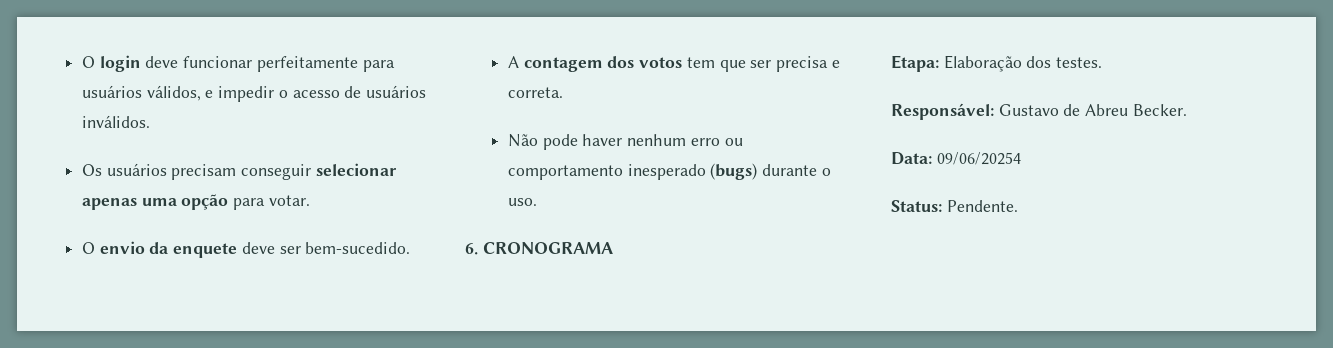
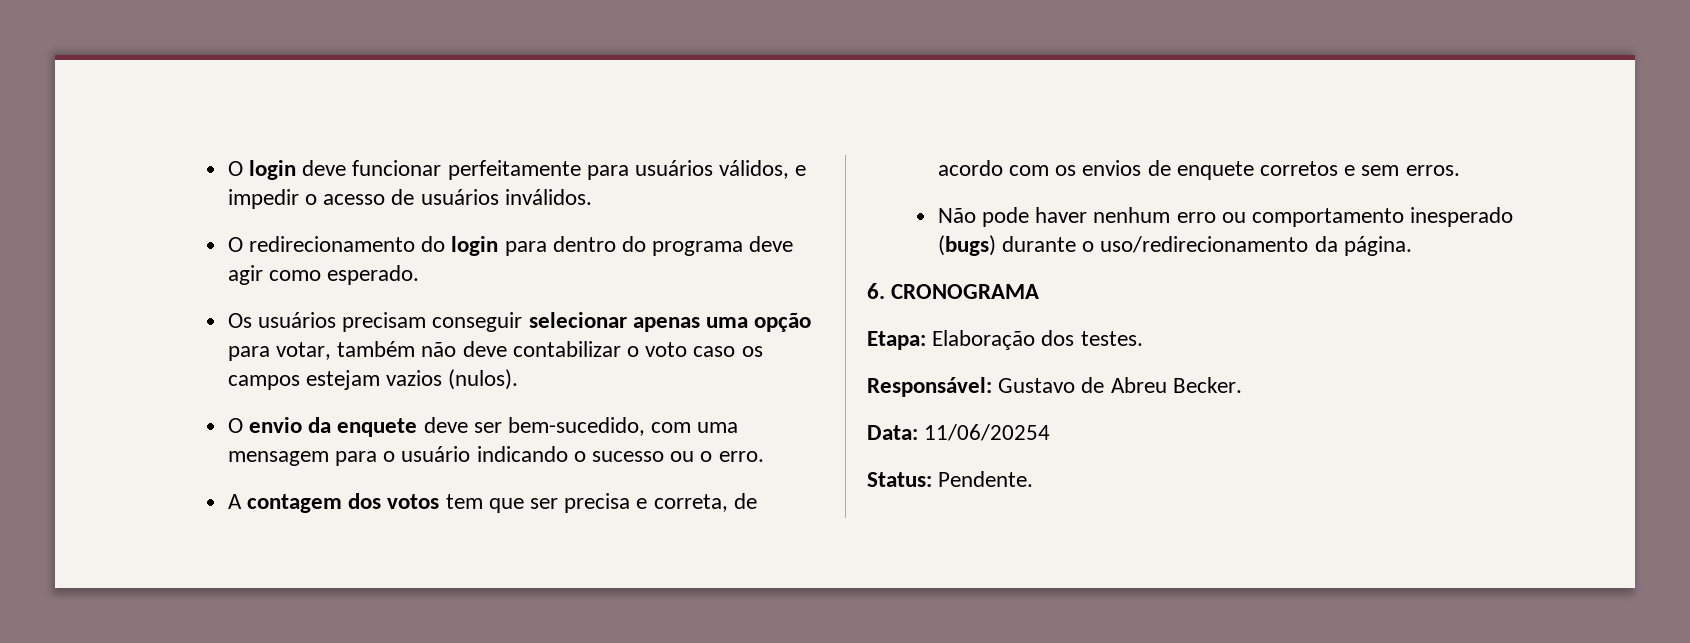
(150, 121) none -> [227,236,794,256] [227,265,420,285] // O redirecionamento do login para dentro do programa deve agir como esperado.
[268,195,310,206] votar. -> [275,341,763,360] [227,369,519,390] votar, também não deve contabilizar o voto caso os campos estejam vazios (nulos).
[305,242,411,254] bem-sucedido. -> [507,417,739,436] [227,446,764,466] bem-sucedido, com uma mensagem para o usuário indicando o sucesso ou o erro.
[507,87,563,98] correta. -> [653,493,757,512] [937,160,1460,180] correta, de acordo com os envios de enquete corretos e sem erros.
[507,198,537,206] uso. -> [1100,236,1412,256] uso/redirecionamento da página.
[936,152,1021,165] 09/06/20254 -> [924,424,1051,441] 11/06/20254

